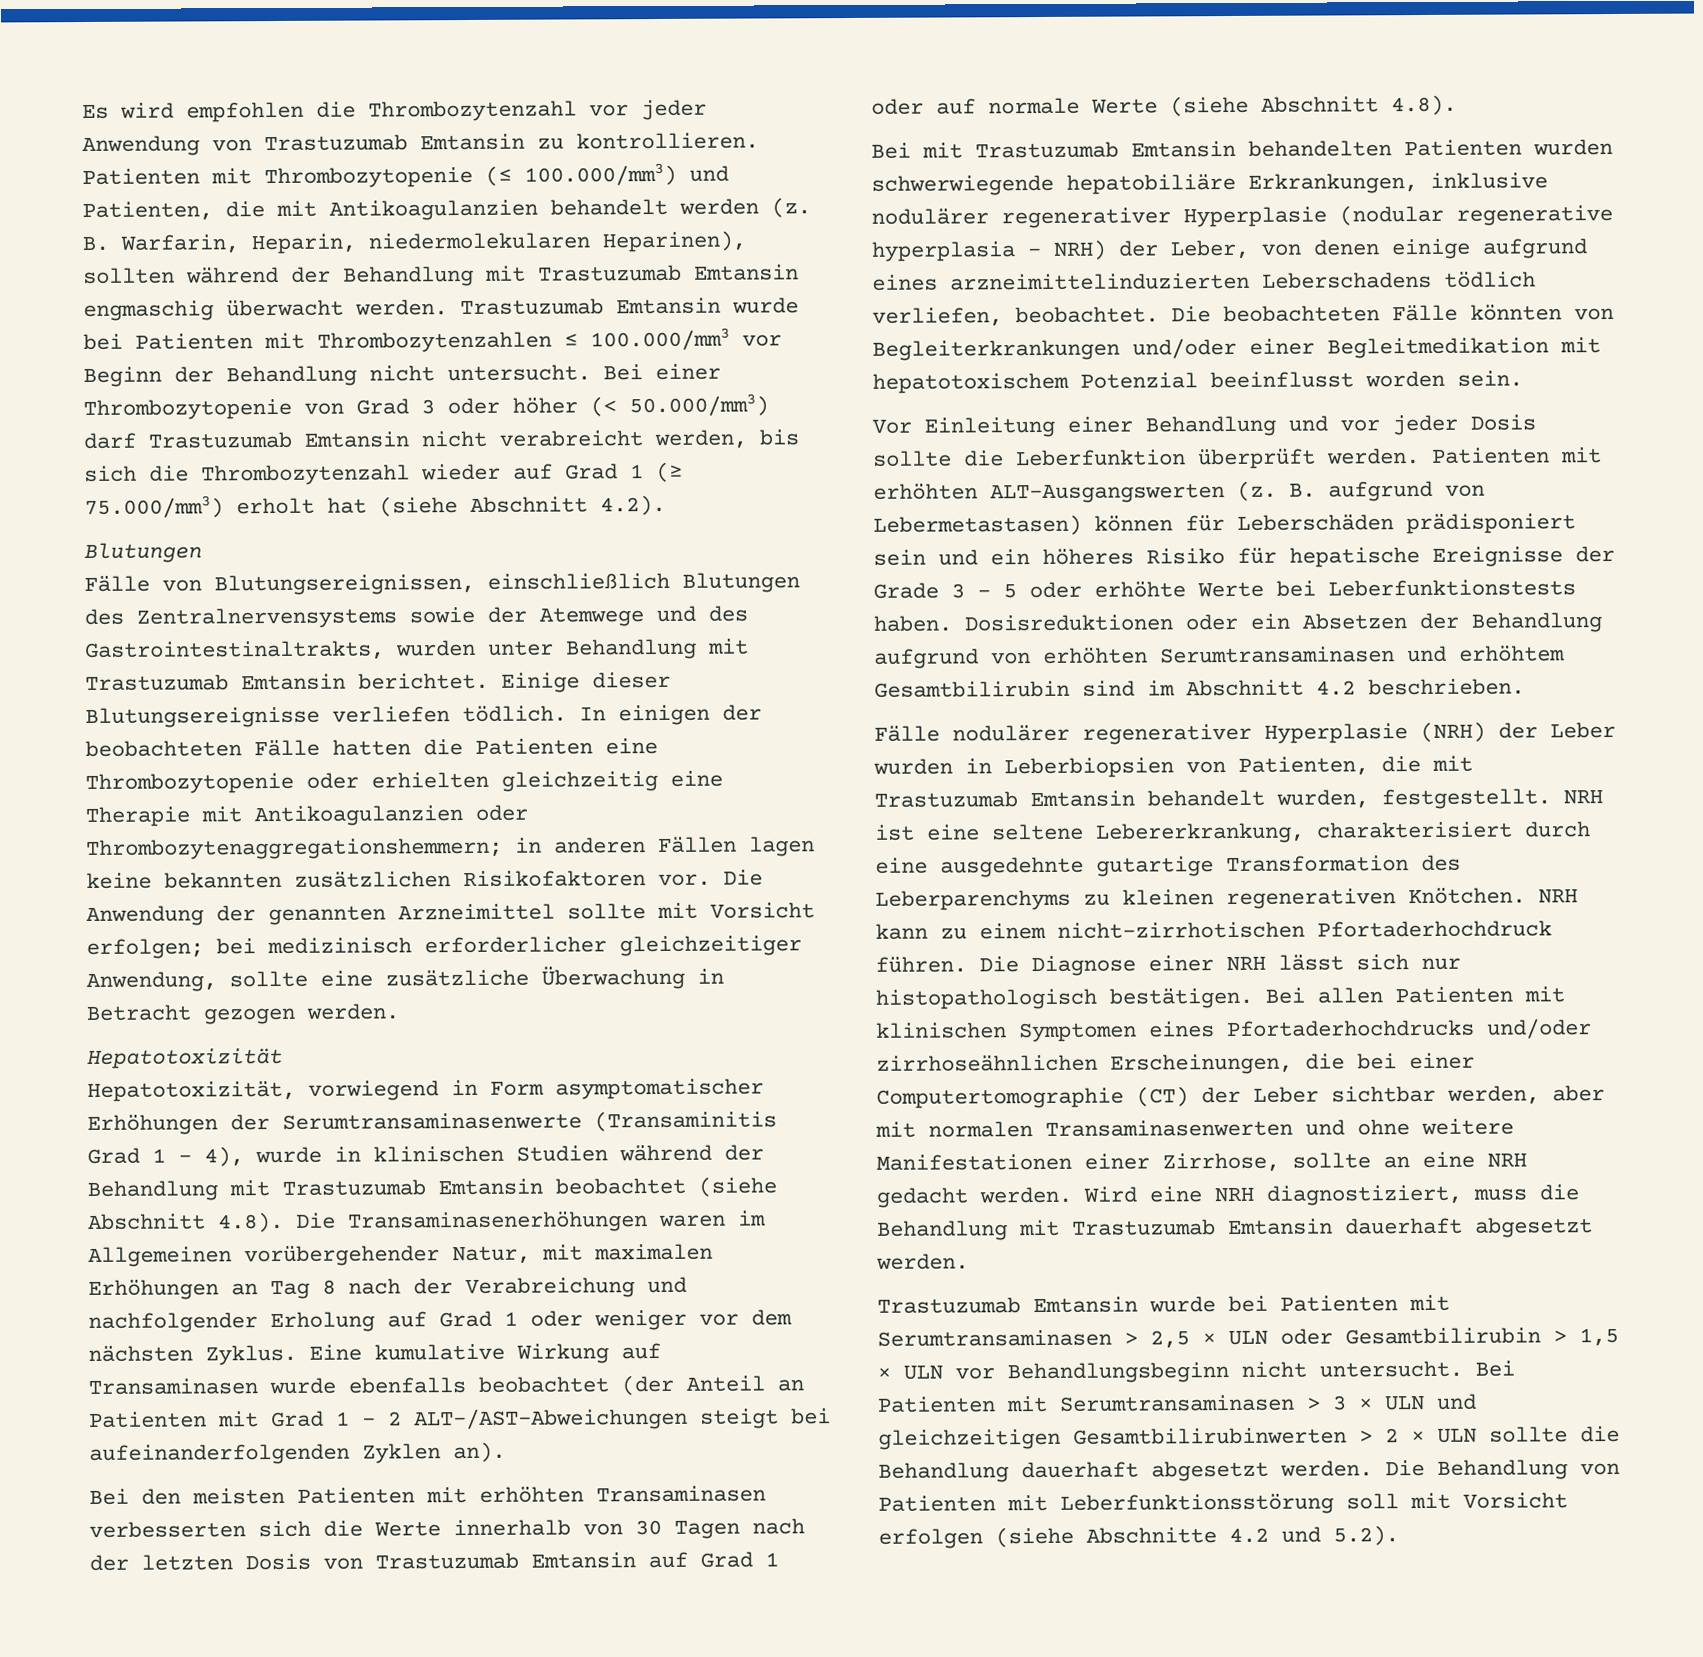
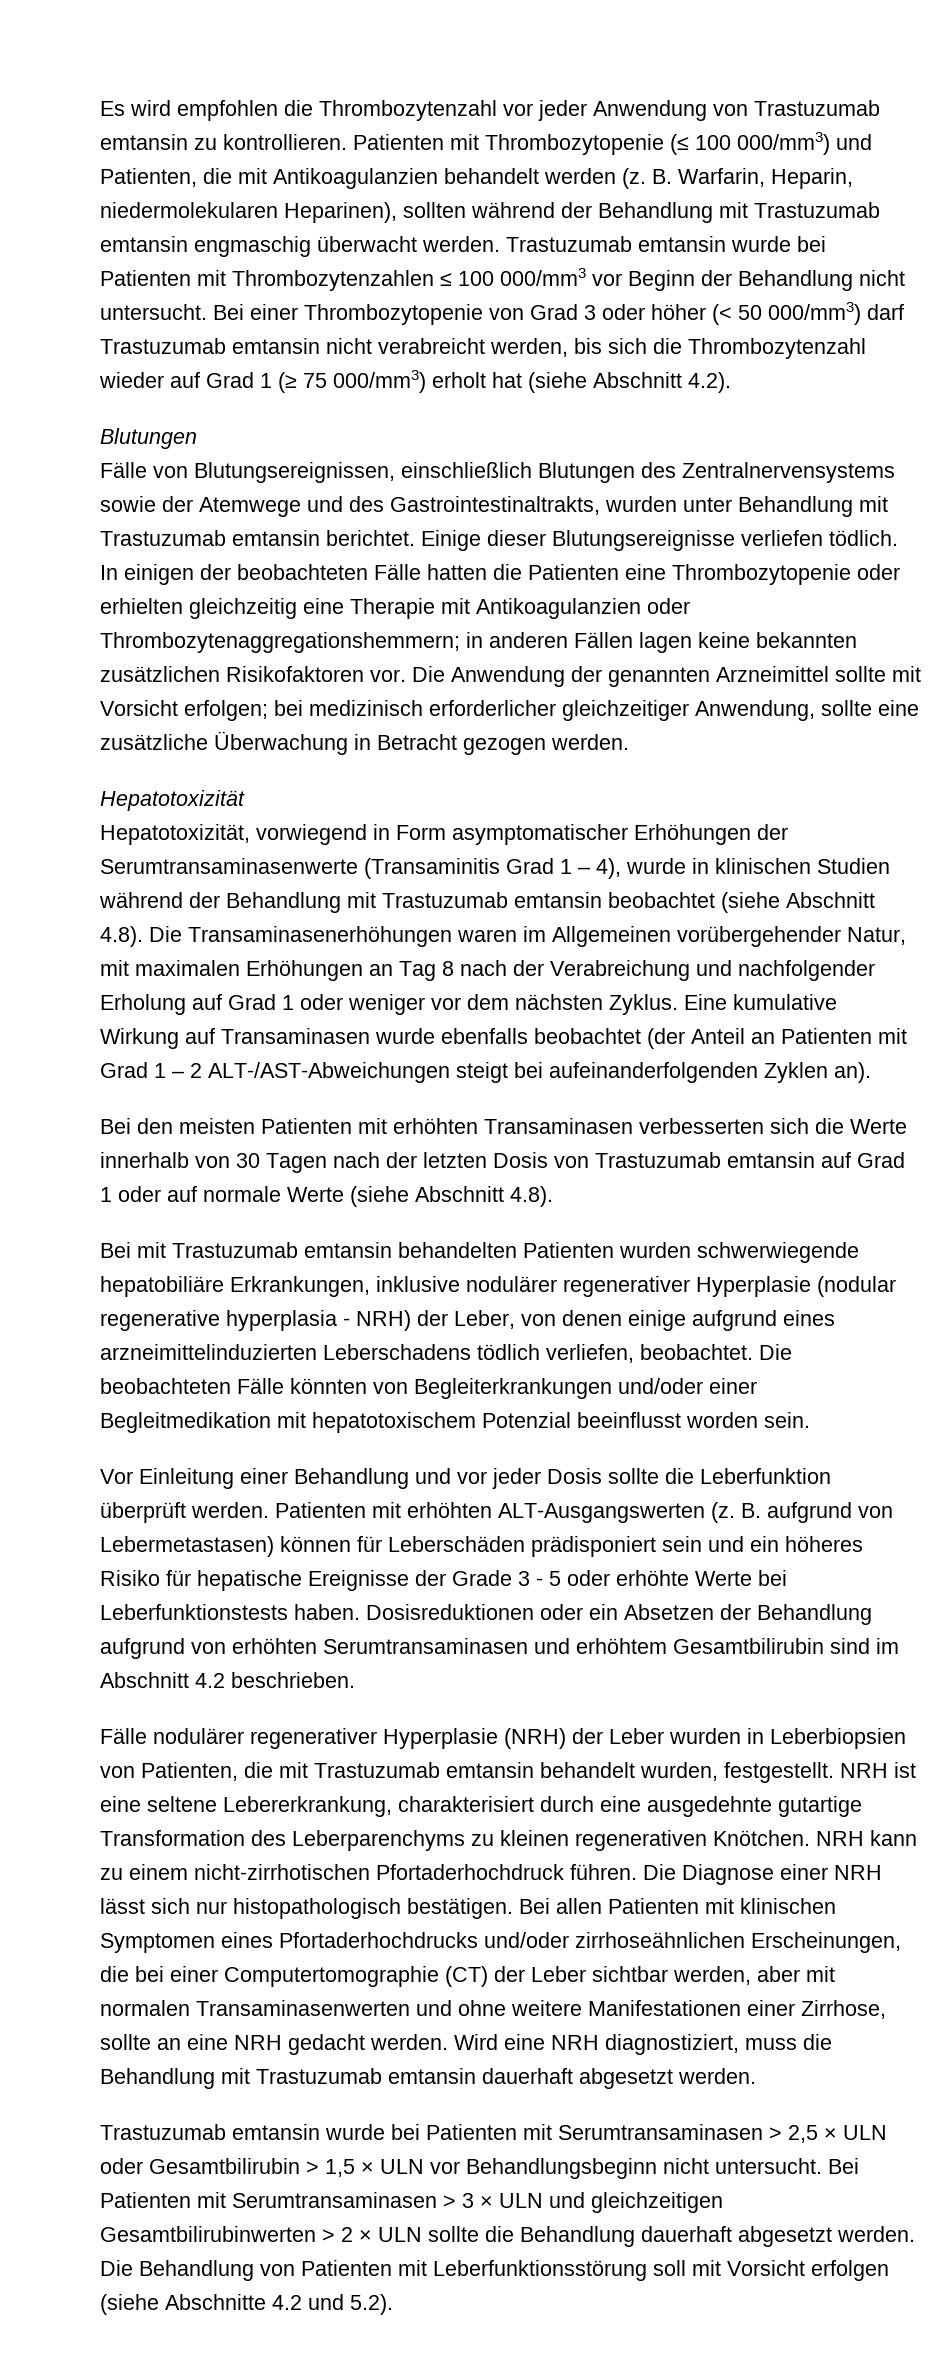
[420,133,525,151] Emtansin -> [100,134,188,150] emtansin
[524,162,677,186] 100.000/mm3) -> [695,132,830,155] 100 000/mm3)
[694,264,799,281] Emtansin -> [100,236,188,252] emtansin
[616,297,721,315] Emtansin -> [638,236,726,252] emtansin
[590,327,730,351] 100.000/mm3 -> [458,268,586,286] 100 000/mm3
[629,393,769,417] 50.000/mm3) -> [738,302,861,325] 50 000/mm3)
[304,431,409,448] Emtansin -> [232,338,320,354] emtansin
[84,495,224,519] 75.000/mm3) -> [303,370,426,393] 75 000/mm3)
[241,673,346,691] Emtansin -> [232,530,320,546] emtansin
[438,1178,543,1196] Emtansin -> [514,892,602,908] emtansin
[531,1552,636,1569] Emtansin -> [727,1152,815,1168] emtansin
[1131,140,1236,158] Emtansin -> [304,1242,392,1258] emtansin
[1030,790,1135,808] Emtansin -> [446,1762,534,1778] emtansin
[1228,1218,1333,1236] Emtansin -> [388,2068,476,2084] emtansin
[1033,1296,1138,1314] Emtansin -> [232,2124,320,2140] emtansin

